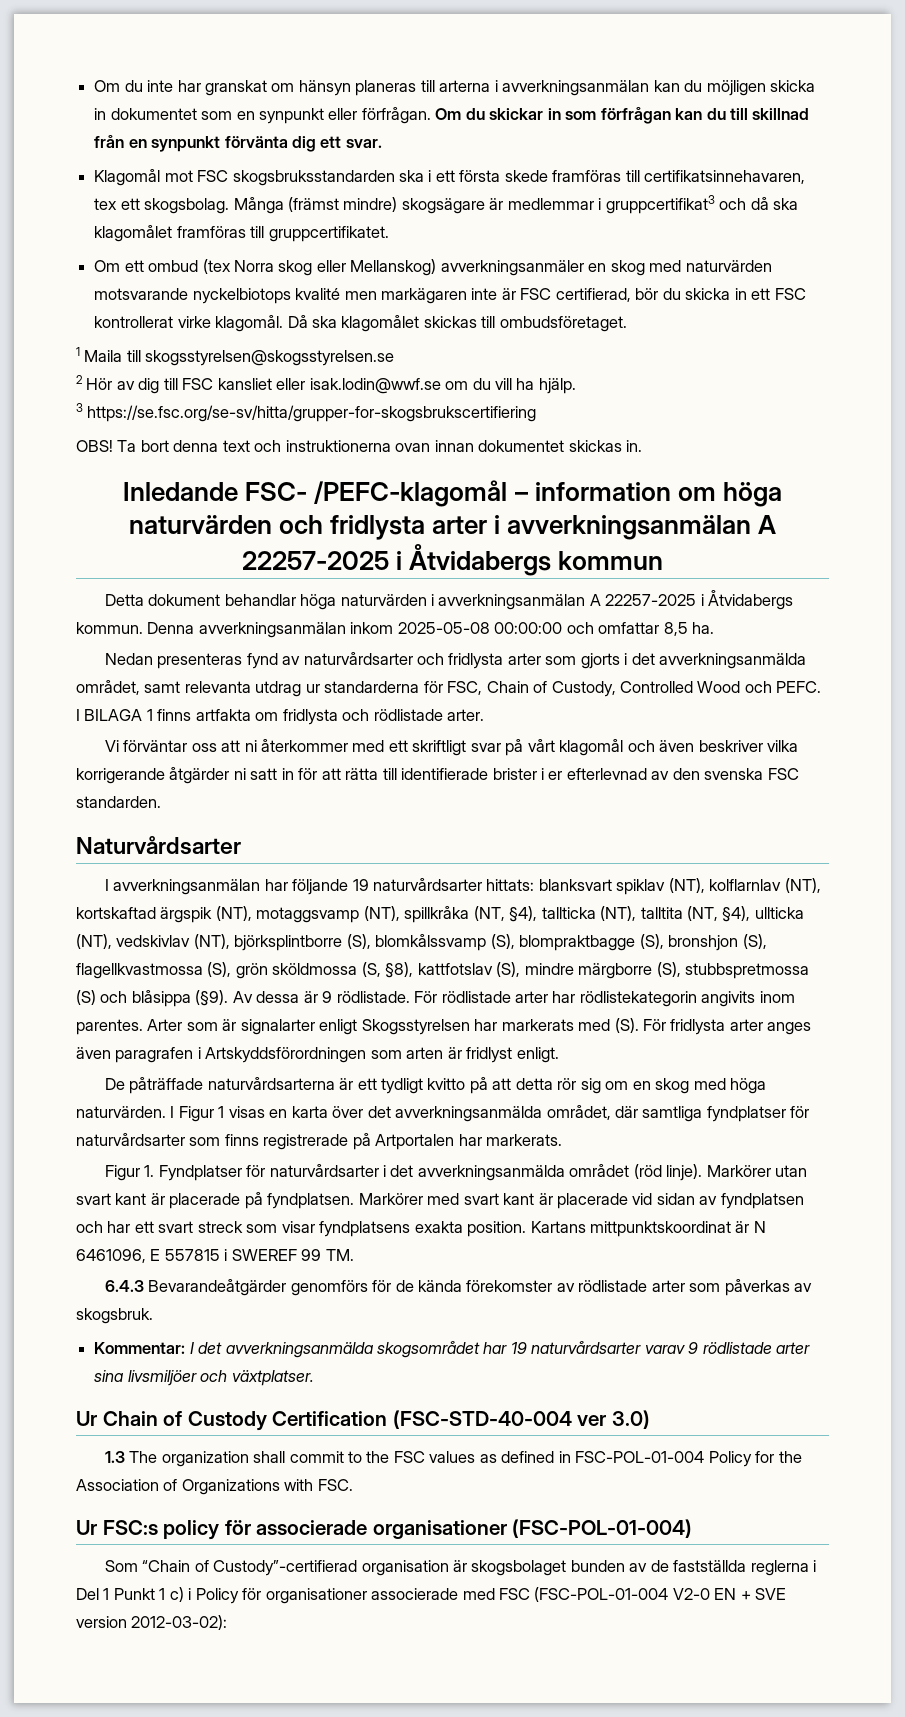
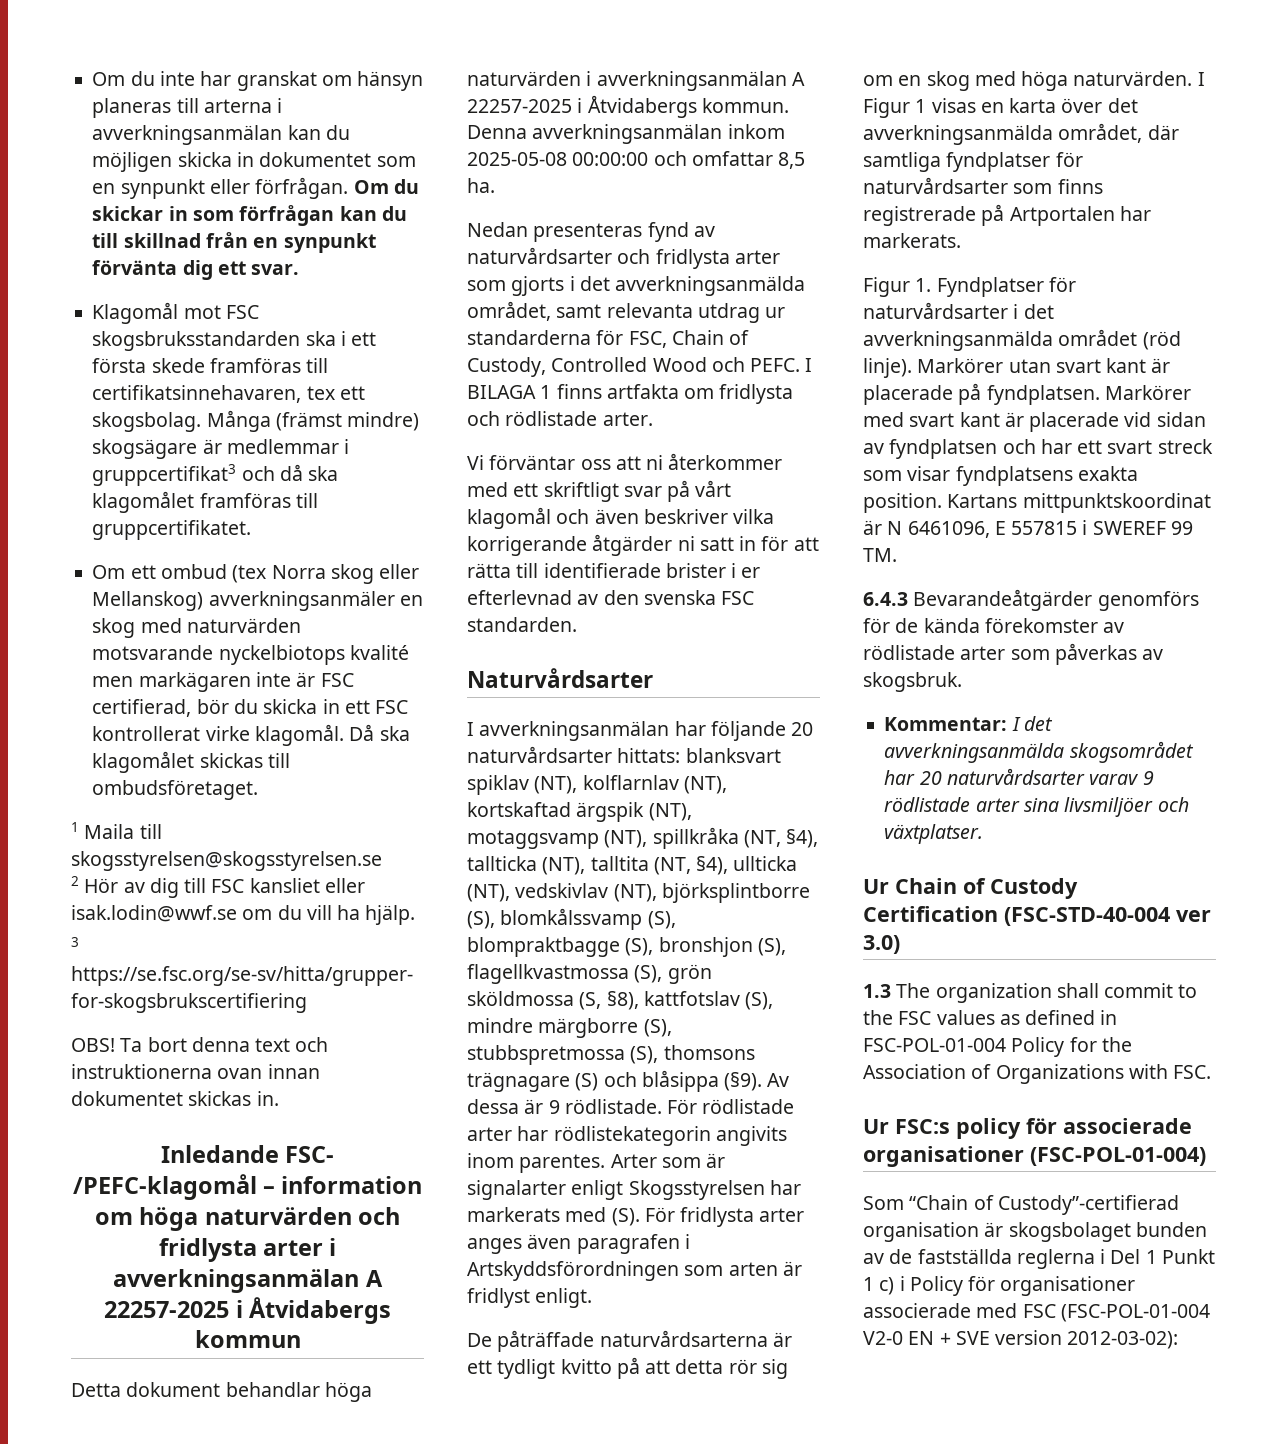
[352,879,369,891] 19 -> [791,722,814,736] 20
(810, 971) none -> [630,1045,755,1064] [467,1072,570,1092] (S), thomsons trägnagare
[510,1342,527,1354] 19 -> [919,771,942,785] 20

